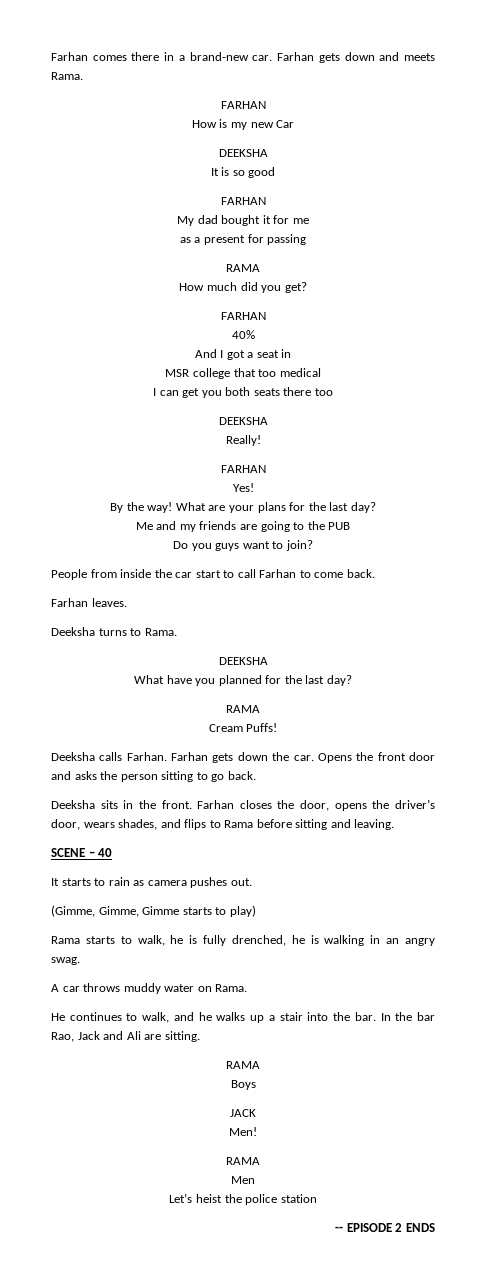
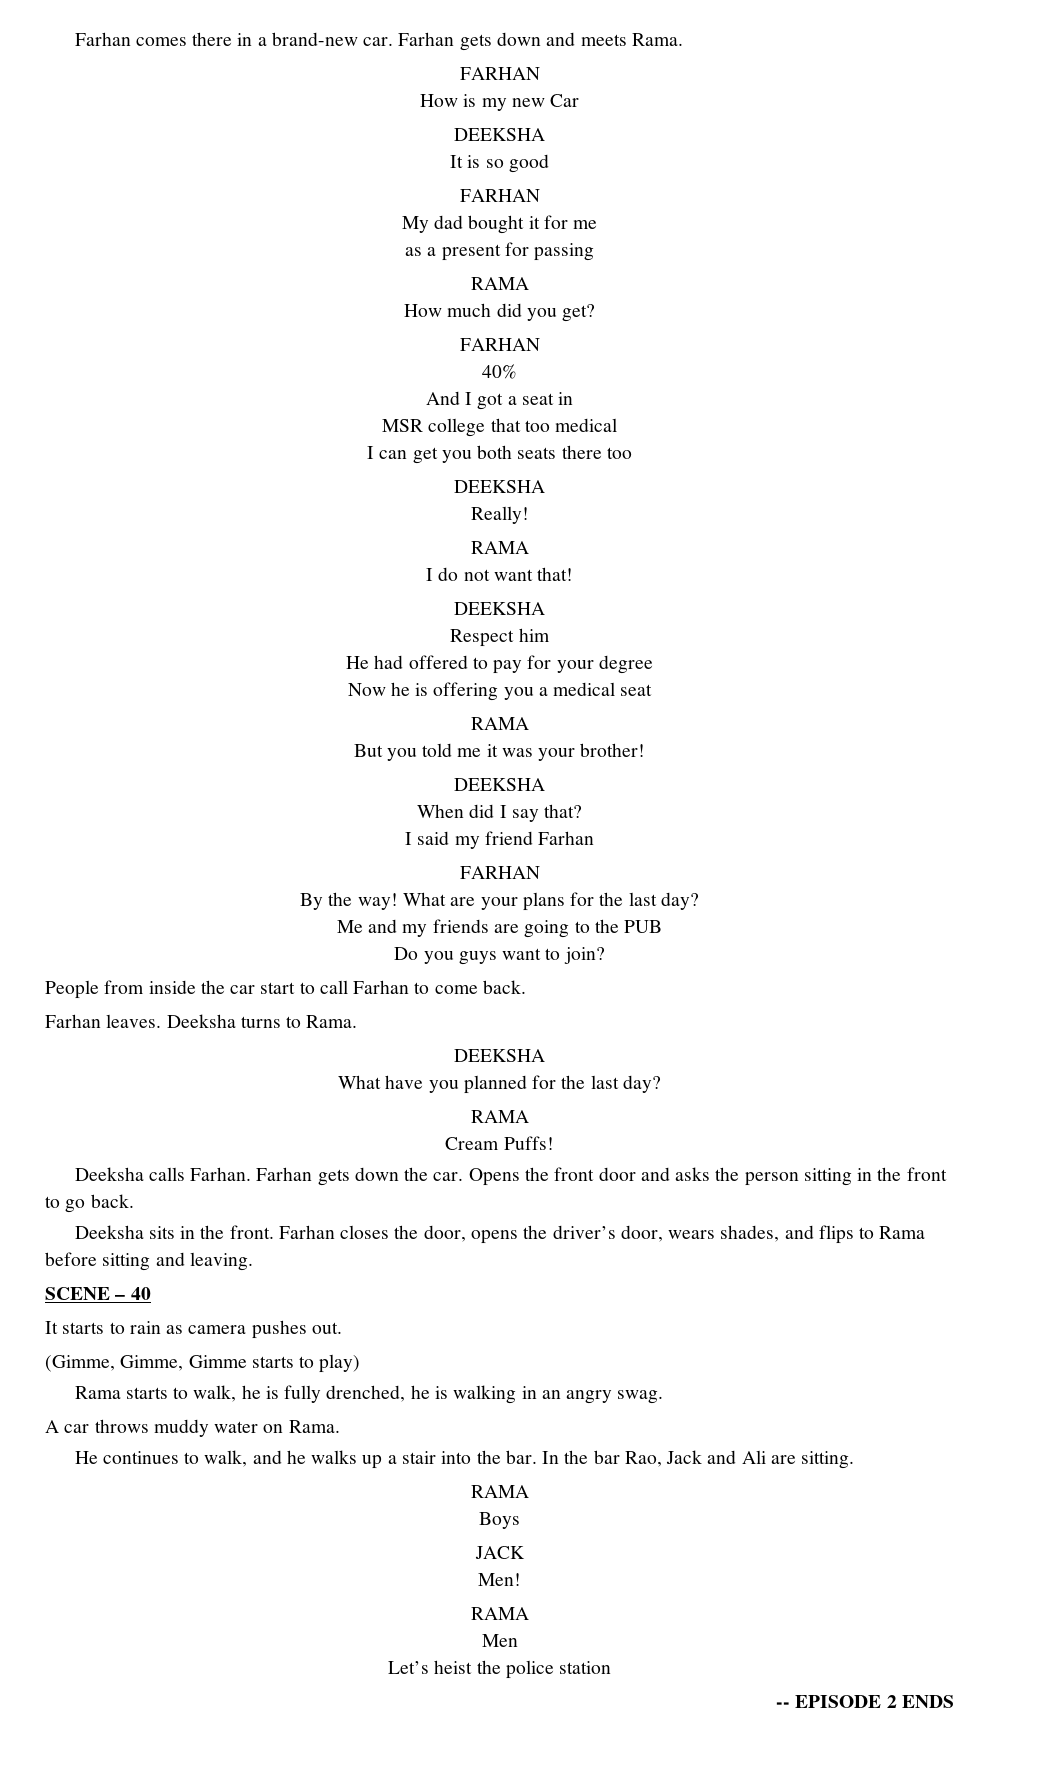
[220,465,266,473] [232,483,254,492] // FARHAN // Yes! -> [470,541,529,554] [425,567,574,581] [454,602,545,615] [450,628,550,647] [346,655,653,674] [347,682,653,701] [470,717,529,730] [353,743,646,761] [454,778,545,791] [416,804,583,822] [404,831,595,849] [459,866,540,879] // RAMA // I do not want that! // DEEKSHA // Respect him // He had offered to pay for your degree // Now he is offering you a medical seat // RAMA // But you told me it was your brother! // DEEKSHA // When did I say that? // I said my friend Farhan // FARHAN
(127, 602) // -> (162, 1021) none
(194, 776) none -> [857,1167,947,1181] in the front

